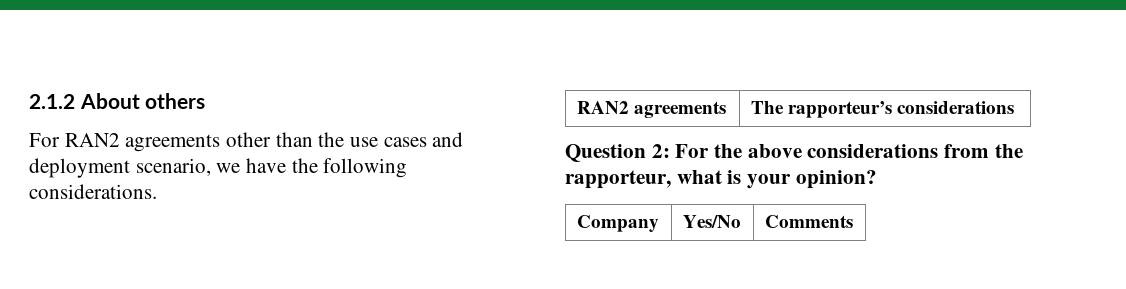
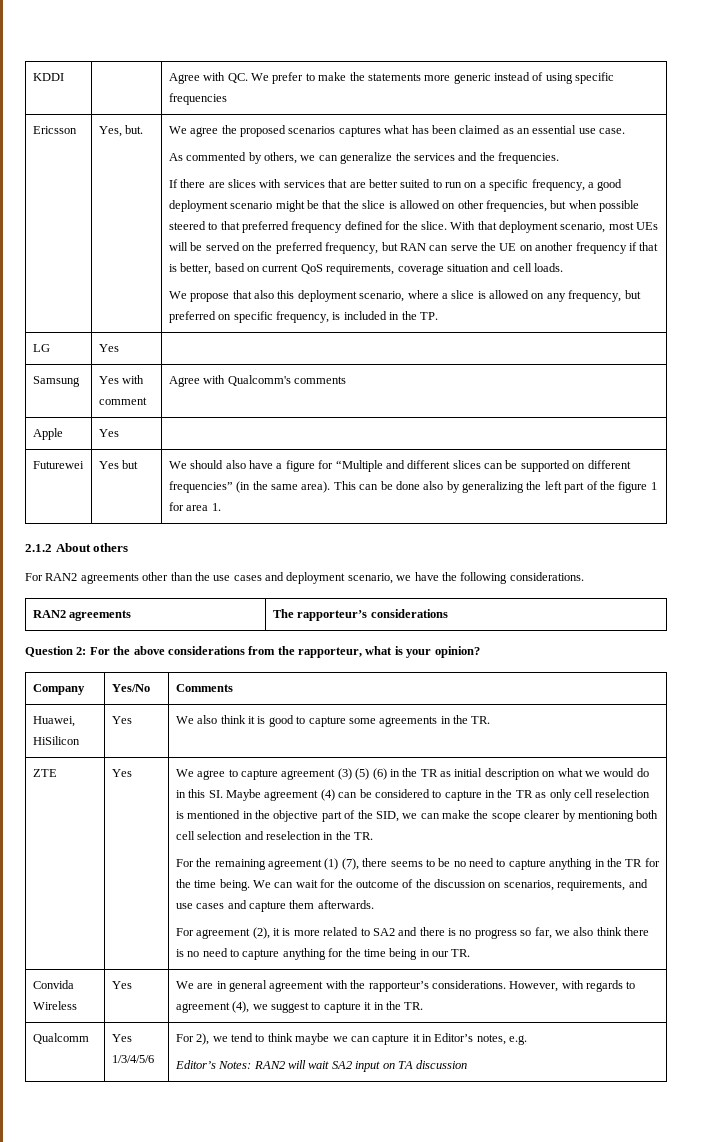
(29, 101) none -> [32,73,64,81] [168,72,615,84] [168,93,227,105] [32,126,77,134] [98,125,144,137] [168,125,626,137] [168,152,559,164] [168,179,623,191] [168,200,640,212] [168,221,659,233] [168,242,659,254] [168,263,563,275] [168,290,641,302] [168,311,438,323] [32,344,50,352] [98,344,119,352] [32,376,80,387] [98,375,145,384] [98,397,147,405] [168,375,346,387] [32,428,63,440] [98,429,119,437] [32,461,84,469] [98,460,139,469] [168,460,631,472] [168,481,657,493] [168,502,221,511] KDDI | | Agree with QC. We prefer to make the statements more generic instead of using specific frequencies // Ericsson | Yes, but. | We agree the proposed scenarios captures what has been claimed as an essential use case. // As commented by others, we can generalize the services and the frequencies. // If there are slices with services that are better suited to run on a specific frequency, a good deployment scenario might be that the slice is allowed on other frequencies, but when possible steered to that preferred frequency defined for the slice. With that deployment scenario, most UEs will be served on the preferred frequency, but RAN can serve the UE on another frequency if that is better, based on current QoS requirements, coverage situation and cell loads. // We propose that also this deployment scenario, where a slice is allowed on any frequency, but preferred on specific frequency, is included in the TP. // LG | Yes | // Samsung | Yes with comment | Agree with Qualcomm's comments // Apple | Yes | // Futurewei | Yes but | We should also have a figure for “Multiple and different slices can be supported on different frequencies” (in the same area). This can be done also by generalizing the left part of the figure 1 for area 1. //
(853, 221) none -> [32,716,75,727] [32,736,80,745] [111,716,132,724] [175,715,491,727] [32,769,57,777] [111,769,132,777] [175,768,649,780] [175,789,651,801] [175,810,659,822] [175,831,374,840] [175,858,660,870] [175,879,648,891] [175,900,374,912] [175,927,649,939] [175,948,471,960] [32,980,74,989] [32,1001,77,1010] [111,981,132,989] [175,980,636,992] [175,1001,424,1013] [32,1033,89,1044] [111,1034,132,1042] [111,1055,154,1063] [175,1033,528,1045] [174,1060,468,1072] // Huawei, HiSilicon | Yes | We also think it is good to capture some agreements in the TR. // ZTE | Yes | We agree to capture agreement (3) (5) (6) in the TR as initial description on what we would do in this SI. Maybe agreement (4) can be considered to capture in the TR as only cell reselection is mentioned in the objective part of the SID, we can make the scope clearer by mentioning both cell selection and reselection in the TR. // For the remaining agreement (1) (7), there seems to be no need to capture anything in the TR for the time being. We can wait for the outcome of the discussion on scenarios, requirements, and use cases and capture them afterwards. // For agreement (2), it is more related to SA2 and there is no progress so far, we also think there is no need to capture anything for the time being in our TR. // Convida Wireless | Yes | We are in general agreement with the rapporteur’s considerations. However, with regards to agreement (4), we suggest to capture it in the TR. // Qualcomm | Yes 1/3/4/5/6 | For 2), we tend to think maybe we can capture it in Editor’s notes, e.g. // Editor’s Notes: RAN2 will wait SA2 input on TA discussion

